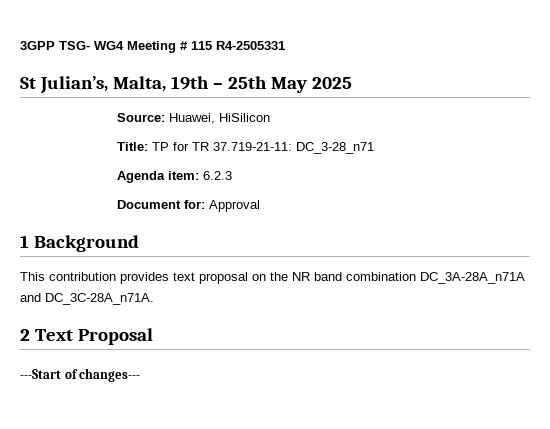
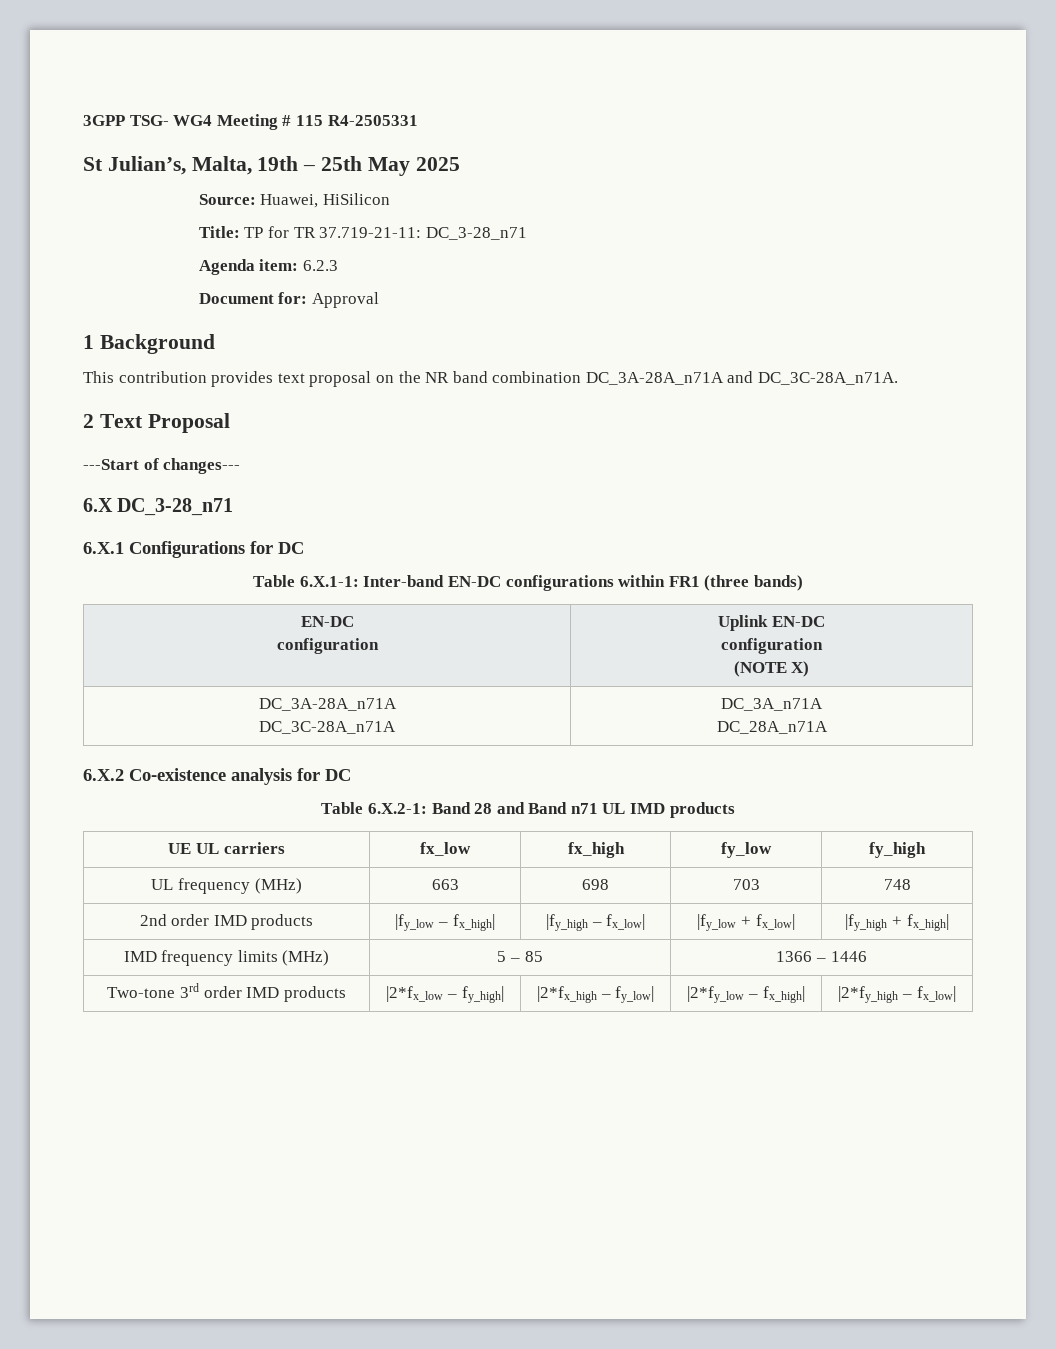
(141, 375) none -> [83,498,234,516] [83,541,304,558] [253,575,803,591] [300,616,354,627] [276,638,379,654] [718,615,825,631] [721,638,823,654] [733,661,810,677] [258,698,397,711] [259,721,396,734] [721,698,823,711] [716,721,828,734] [83,768,351,785] [321,802,735,818] [168,842,285,854] [420,842,471,856] [567,842,625,858] [721,842,772,858] [869,842,926,858] [151,878,302,894] [431,879,459,890] [582,879,609,890] [732,879,760,890] [883,879,911,890] [139,914,314,930] [395,914,495,931] [545,914,646,931] [697,914,795,931] [845,914,949,931] [123,950,330,966] [497,951,543,962] [776,951,867,962] [107,983,346,1002] [386,986,504,1003] [536,986,655,1003] [687,986,805,1003] [838,986,956,1003] // 6.X DC_3-28_n71 // 6.X.1 Configurations for DC // Table 6.X.1-1: Inter-band EN-DC configurations within FR1 (three bands) // EN-DC // configuration | Uplink EN-DC // configuration // (NOTE X) // DC_3A-28A_n71A // DC_3C-28A_n71A | DC_3A_n71A // DC_28A_n71A // 6.X.2 Co-existence analysis for DC // Table 6.X.2-1: Band 28 and Band n71 UL IMD products // UE UL carriers | fx_low | fx_high | fy_low | fy_high // UL frequency (MHz) | 663 | 698 | 703 | 748 // 2nd order IMD products | |fy_low – fx_high| | |fy_high – fx_low| | |fy_low + fx_low| | |fy_high + fx_high| // IMD frequency limits (MHz) | 5 – 85 | 1366 – 1446 // Two-tone 3rd order IMD products | |2*fx_low – fy_high| | |2*fx_high – fy_low| | |2*fy_low – fx_high| | |2*fy_high – fx_low|

